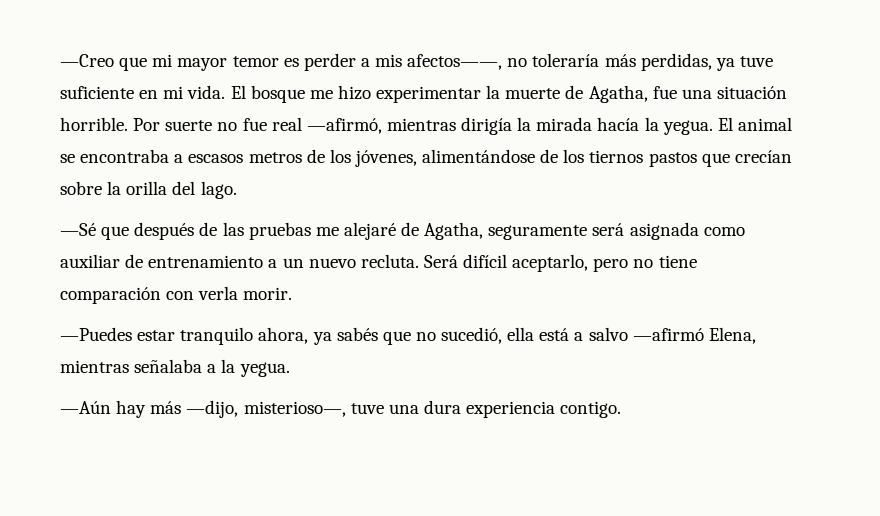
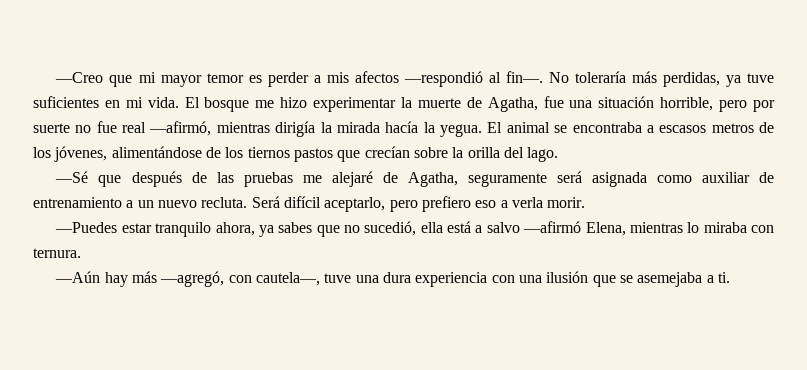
[407,54,528,70] afectos——, no -> [354,71,569,87] afectos —respondió al fin—. No
[60,86,134,99] suficiente -> [33,96,99,108] suficientes
[60,117,161,131] horrible. Por -> [660,97,776,112] horrible, pero por
[633,255,697,268] [60,287,195,304] no tiene comparación con -> [421,196,508,212] prefiero eso a
[336,327,378,341] sabés -> [278,222,313,233] sabes
[134,359,290,377] señalaba a la yegua. -> [687,222,775,233] [33,248,81,258] lo miraba con ternura.
[186,400,346,418] —dijo, misterioso—, -> [160,271,321,287] —agregó, con cautela—,
[560,401,622,418] contigo. -> [491,271,730,287] con una ilusión que se asemejaba a ti.

